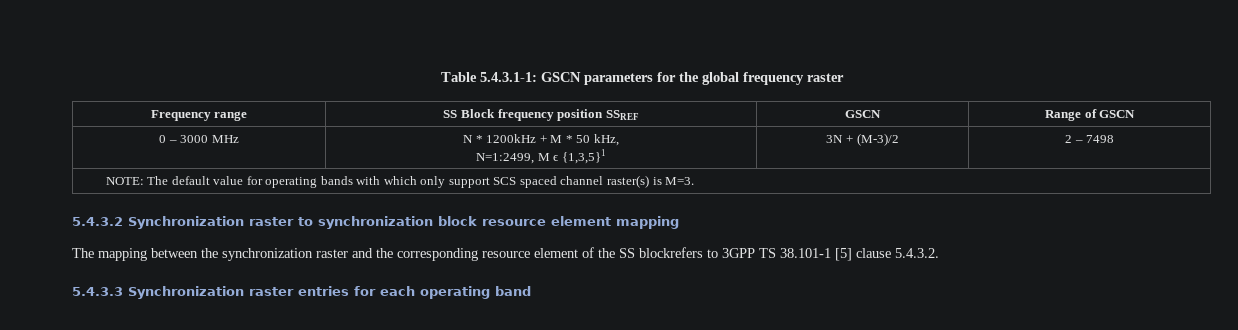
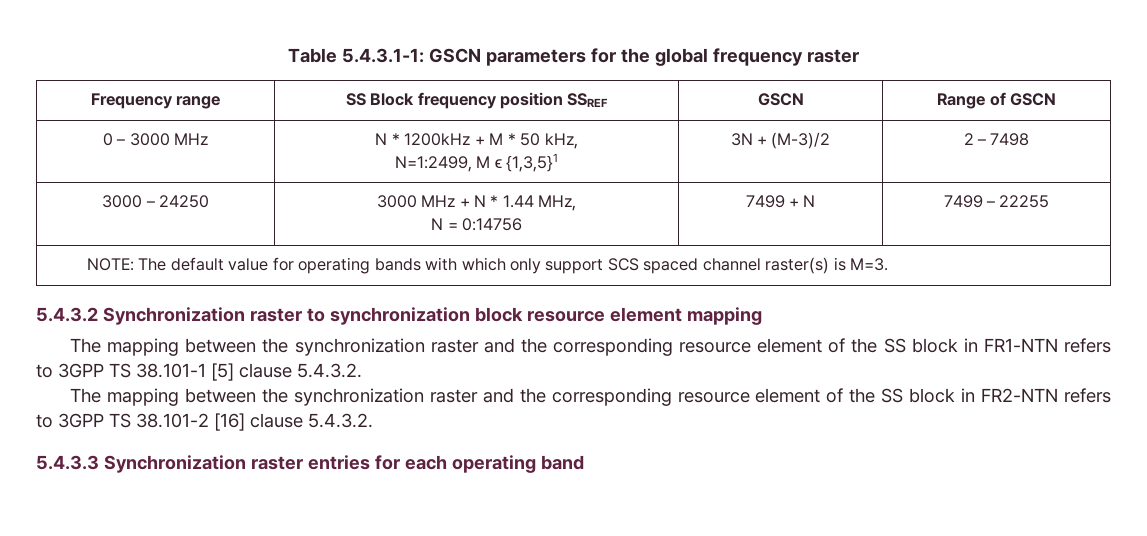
(1115, 139) none -> [102,195,209,208] [376,195,577,211] [431,218,522,231] [745,195,816,208] [943,195,1050,208] // 3000 – 24250 | 3000 MHz + N * 1.44 MHz, // N = 0:14756 | 7499 + N | 7499 – 22255
[639,247,703,258] blockrefers -> [911,338,1111,353] block in FR1-NTN refers
(939, 253) none -> [70,388,1112,406] [36,413,373,431] // The mapping between the synchronization raster and the corresponding resource element of the SS block in FR2-NTN refers to 3GPP TS 38.101-2 [16] clause 5.4.3.2.

